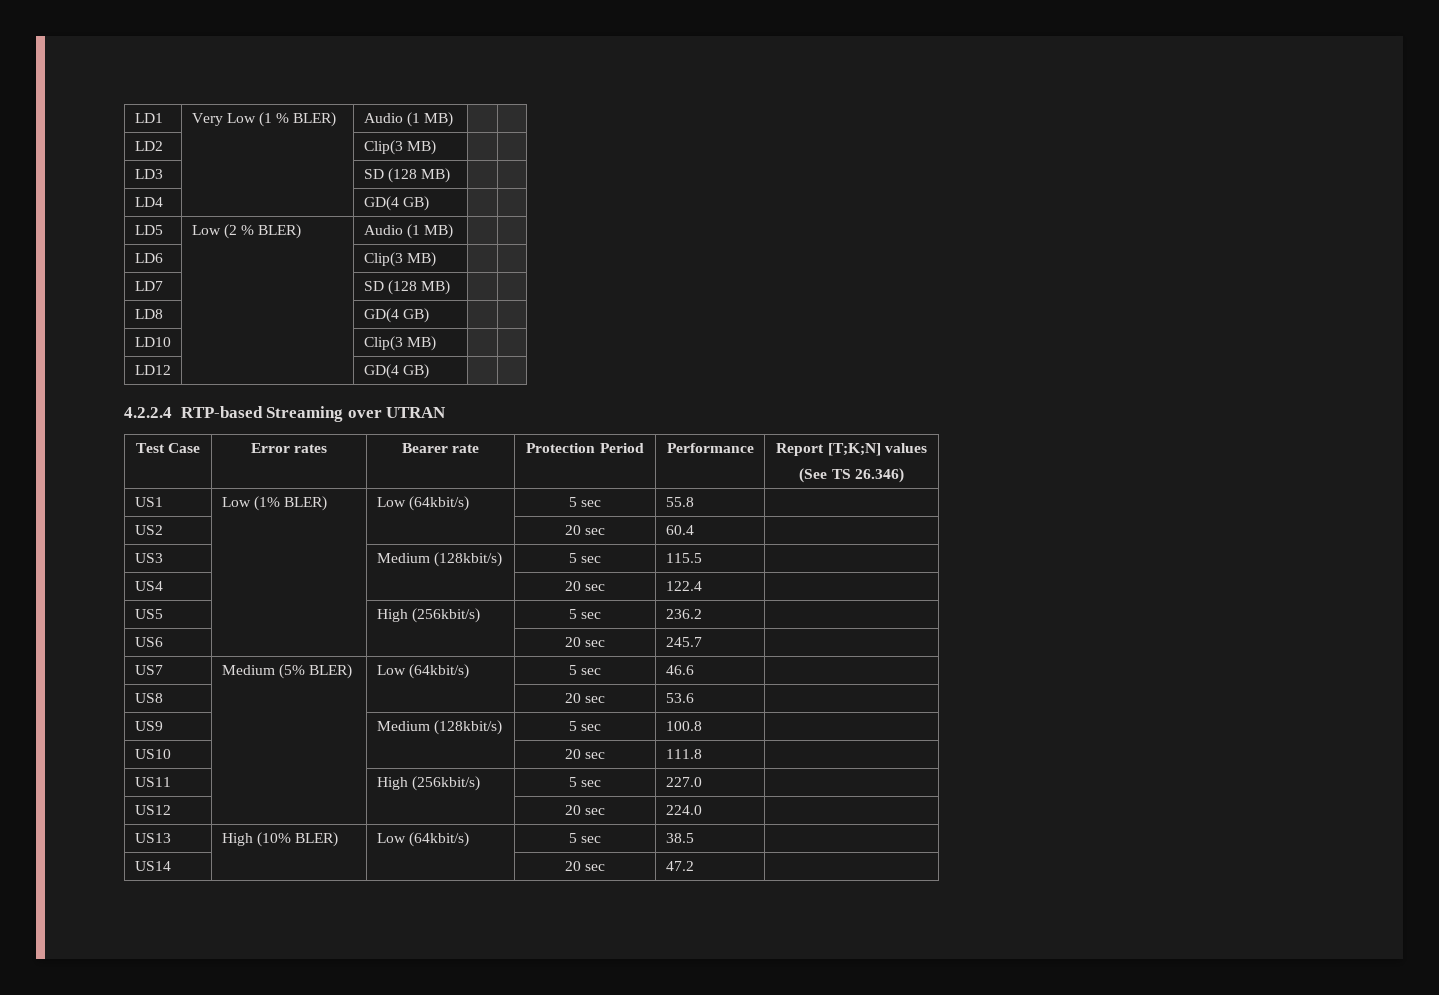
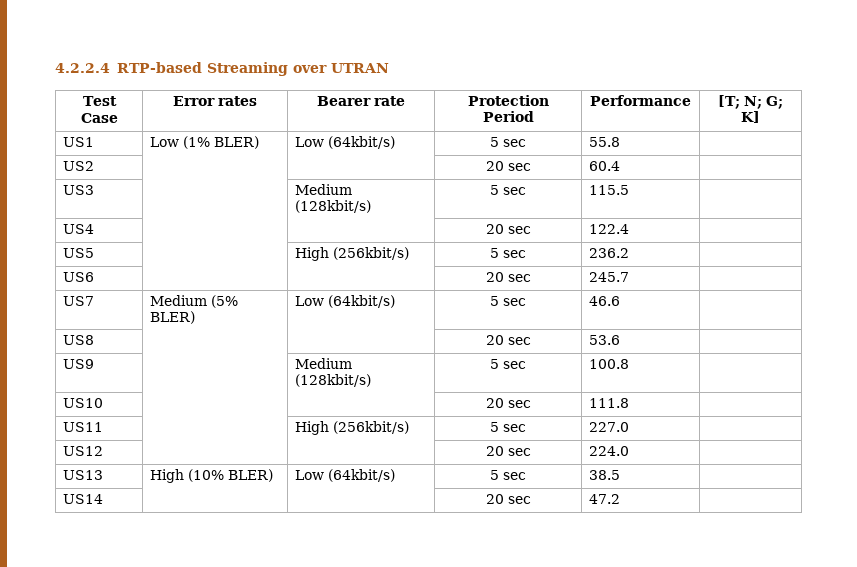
[134,113,163,123] [191,112,337,127] [363,112,453,127] [134,141,163,151] [363,140,436,155] [134,169,163,179] [363,168,450,183] [134,197,163,207] [363,196,429,211] [134,225,163,235] [191,224,302,239] [363,224,453,239] [134,253,163,263] [363,252,436,267] [134,281,163,291] [363,280,450,295] [134,309,163,319] [363,308,429,323] [134,337,171,347] [363,336,436,351] [134,365,171,375] [363,364,429,379] LD1 | Very Low (1 % BLER) | Audio (1 MB) | | // LD2 | | Clip(3 MB) | | // LD3 | | SD (128 MB) | | // LD4 | | GD(4 GB) | | // LD5 | Low (2 % BLER) | Audio (1 MB) | | // LD6 | | Clip(3 MB) | | // LD7 | | SD (128 MB) | | // LD8 | | GD(4 GB) | | // LD10 | | Clip(3 MB) | | // LD12 | | GD(4 GB) | | // -> (55, 68) none
[776,443,927,456] [799,468,904,483] Report [T;K;N] values // (See TS 26.346) -> [718,95,783,109] [741,111,760,123] [T; N; G; K]

